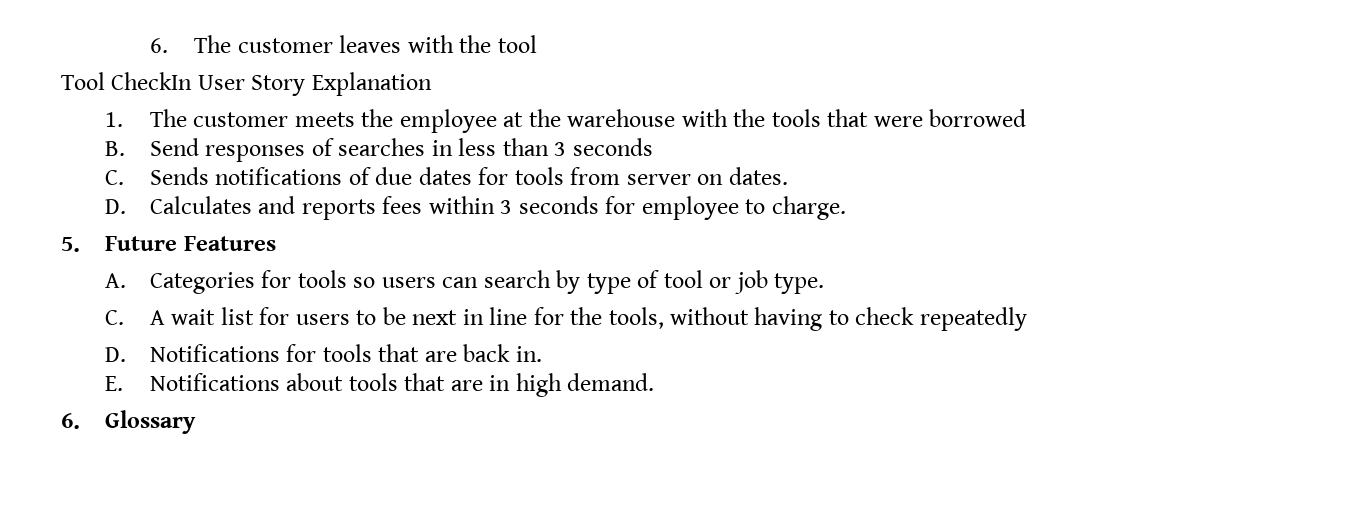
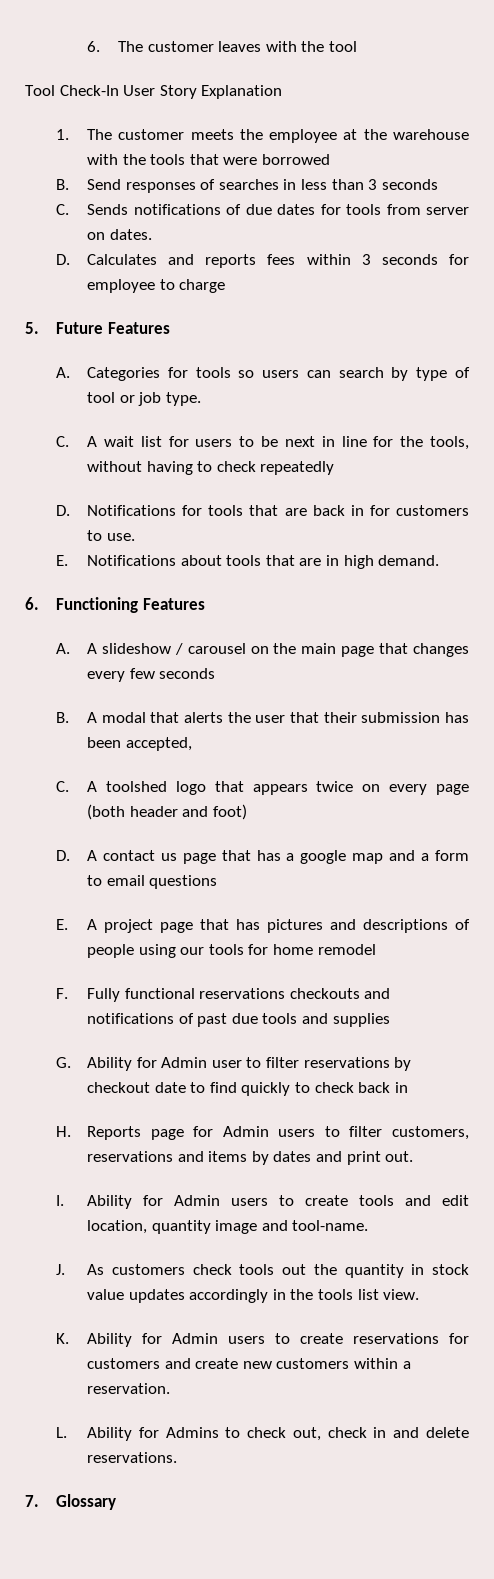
[111,72,193,90] CheckIn -> [59,85,119,96] Check-In
[771,196,846,220] charge. -> [179,279,226,293] charge
[515,346,542,362] in. -> [350,505,470,516] [87,530,135,541] in for customers to use.
(80, 421) none -> [56,597,205,613] [56,643,469,657] [87,668,216,682] [56,712,469,723] [87,737,192,751] [56,781,470,795] [87,804,247,820] [56,850,469,864] [87,875,218,889] [56,919,471,933] [87,944,376,958] [56,988,391,1002] [87,1013,390,1027] [56,1057,412,1071] [87,1082,408,1096] [56,1126,469,1140] [87,1151,414,1165] [56,1195,470,1209] [87,1220,369,1234] [56,1264,470,1278] [87,1289,420,1303] [56,1333,470,1347] [87,1358,411,1369] [87,1383,171,1394] [56,1427,470,1441] [87,1452,178,1463] [25,1495,39,1507] Functioning Features // A. A slideshow / carousel on the main page that changes every few seconds // B. A modal that alerts the user that their submission has been accepted, // C. A toolshed logo that appears twice on every page (both header and foot) // D. A contact us page that has a google map and a form to email questions // E. A project page that has pictures and descriptions of people using our tools for home remodel // F. Fully functional reservations checkouts and notifications of past due tools and supplies // G. Ability for Admin user to filter reservations by checkout date to find quickly to check back in // H. Reports page for Admin users to filter customers, reservations and items by dates and print out. // I. Ability for Admin users to create tools and edit location, quantity image and tool-name. // J. As customers check tools out the quantity in stock value updates accordingly in the tools list view. // K. Ability for Admin users to create reservations for customers and create new customers within a reservation. // L. Ability for Admins to check out, check in and delete reservations. // 7.

